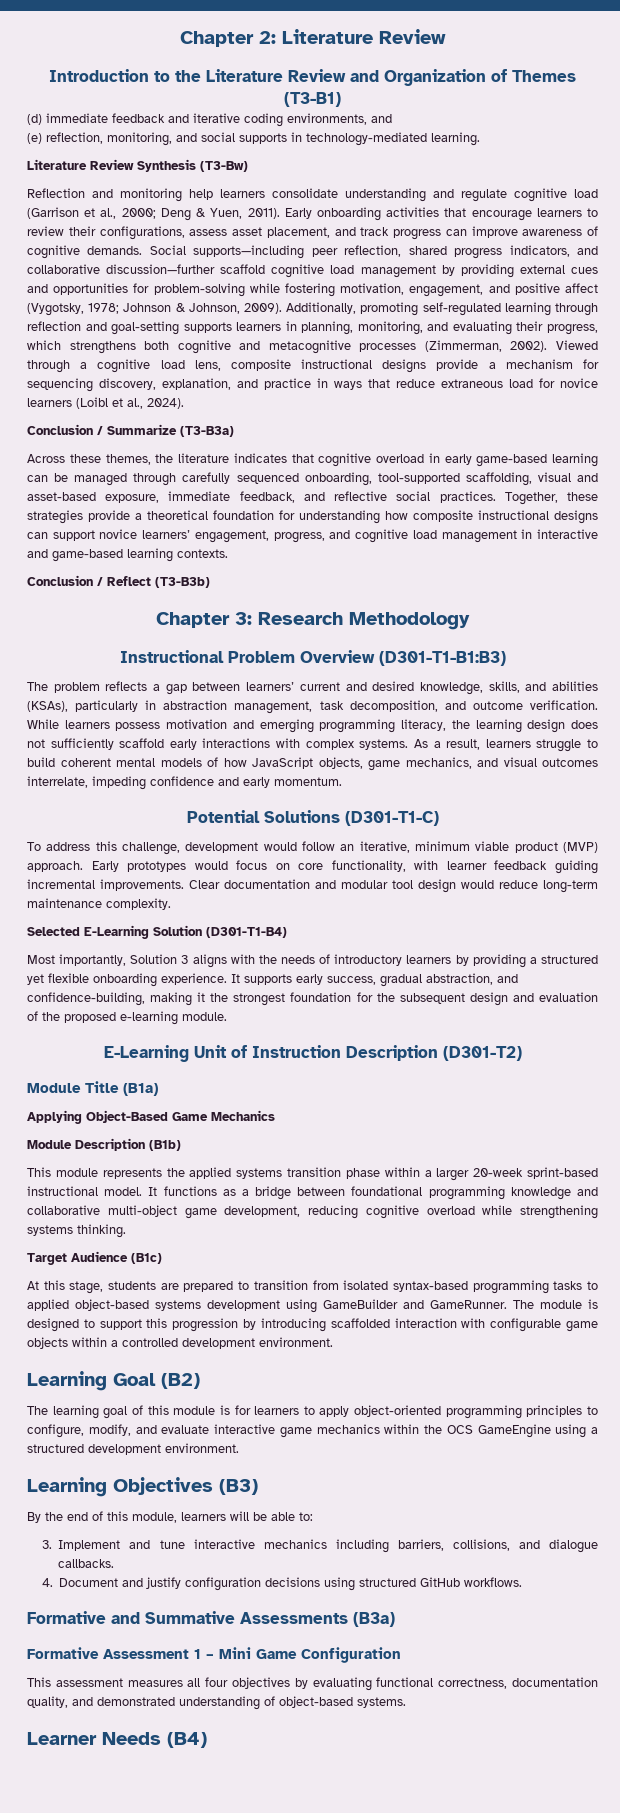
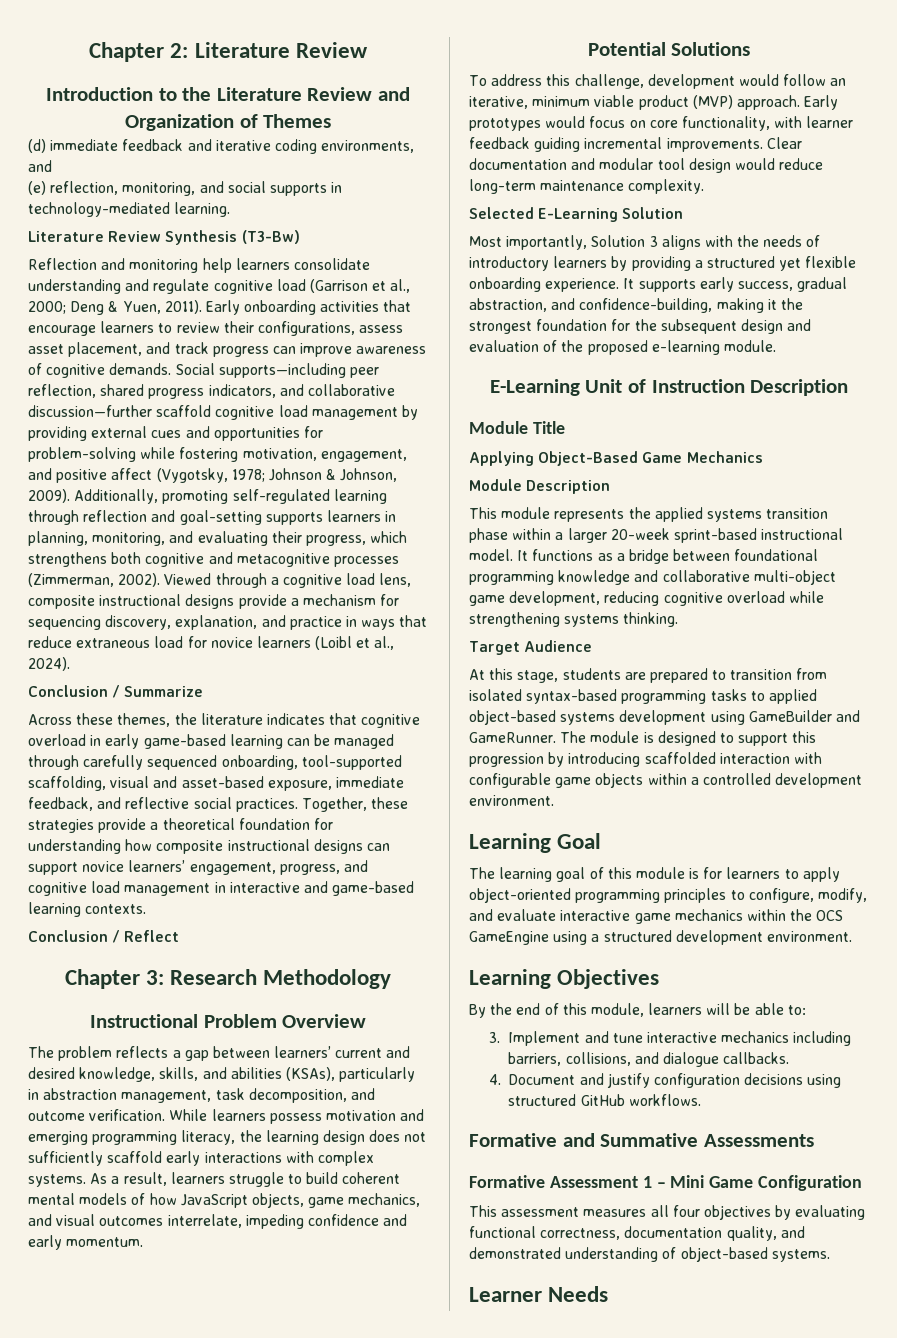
[284,92,341,107] (T3-B1) -> (332, 121) none
[180,426,234,437] (T3-B3a) -> (204, 691) none
[155,577,210,588] (T3-B3b) -> (180, 936) none
[378,651,506,666] (D301-T1-B1:B3) -> (367, 1021) none
[344,811,439,826] (D301-T1-C) -> (751, 49) none
[206,927,287,938] (D301-T1-B4) -> (684, 213) none
[442,1046,522,1061] (D301-T2) -> (849, 387) none
[123,1083,158,1096] (B1a) -> (565, 427) none
[149,1140,181,1151] (B1b) -> (611, 487) none
[131,1253,162,1264] (B1c) -> (593, 646) none
[161,1373,200,1389] (B2) -> (602, 841) none
[219,1479,258,1495] (B3) -> (660, 979) none
[353,1612,395,1627] (B3a) -> (814, 1140) none
[167,1732,207,1748] (B4) -> (609, 1294) none

